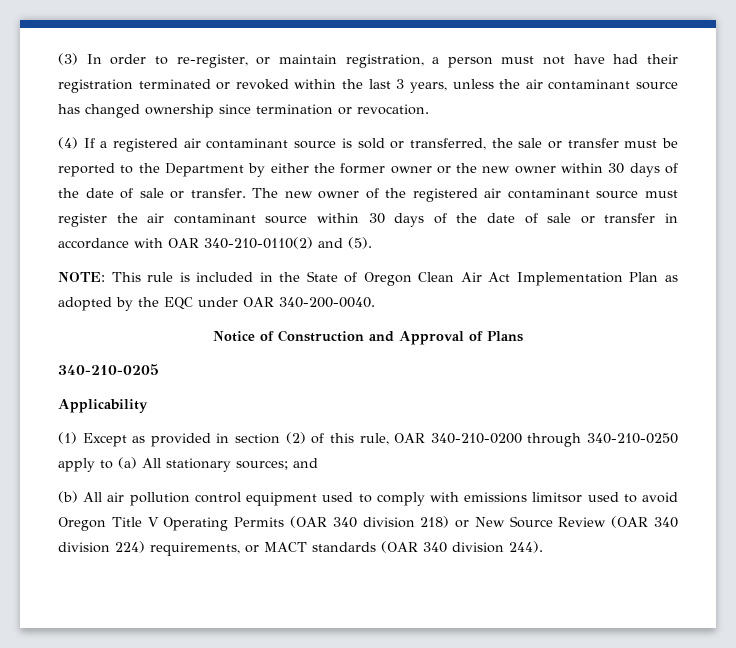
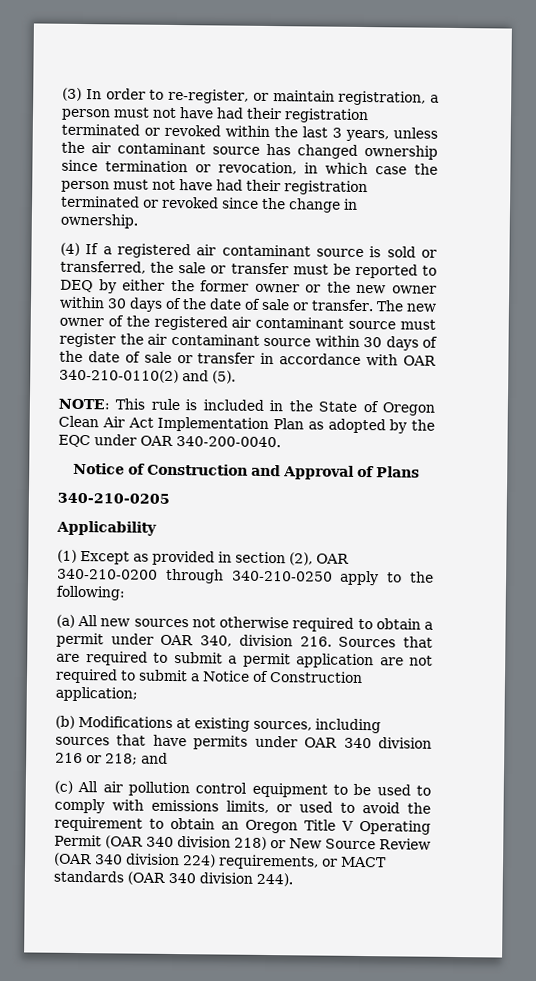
[357,104,429,115] revocation. -> [218,161,438,175] [61,179,368,196] [61,195,358,213] [60,213,138,229] revocation, in which case the person must not have had their registration terminated or revoked since the change in ownership.
[138,163,244,177] the Department -> [60,279,93,293] DEQ
[285,432,389,445] (2) of this rule, -> [289,552,313,566] (2),
[118,457,288,472] (a) All stationary sources; -> [410,571,435,583] [56,585,125,601] [56,614,434,632] [56,632,434,648] [56,651,433,669] [55,668,363,684] [55,686,138,702] [55,715,381,734] [55,734,432,750] [55,752,138,765] the following: // (a) All new sources not otherwise required to obtain a permit under OAR 340, division 216. Sources that are required to submit a permit application are not required to submit a Notice of Construction application; // (b) Modifications at existing sources, including sources that have permits under OAR 340 division 216 or 218;
[58,491,78,503] (b) -> [54,780,73,794] (c)
(318, 499) none -> [333,783,372,796] to be
[532,492,583,503] limitsor -> [226,800,292,814] limits, or
(678, 497) none -> [407,802,431,814] [54,816,239,832] the requirement to obtain an
[234,517,285,527] Permits -> [54,834,102,847] Permit

